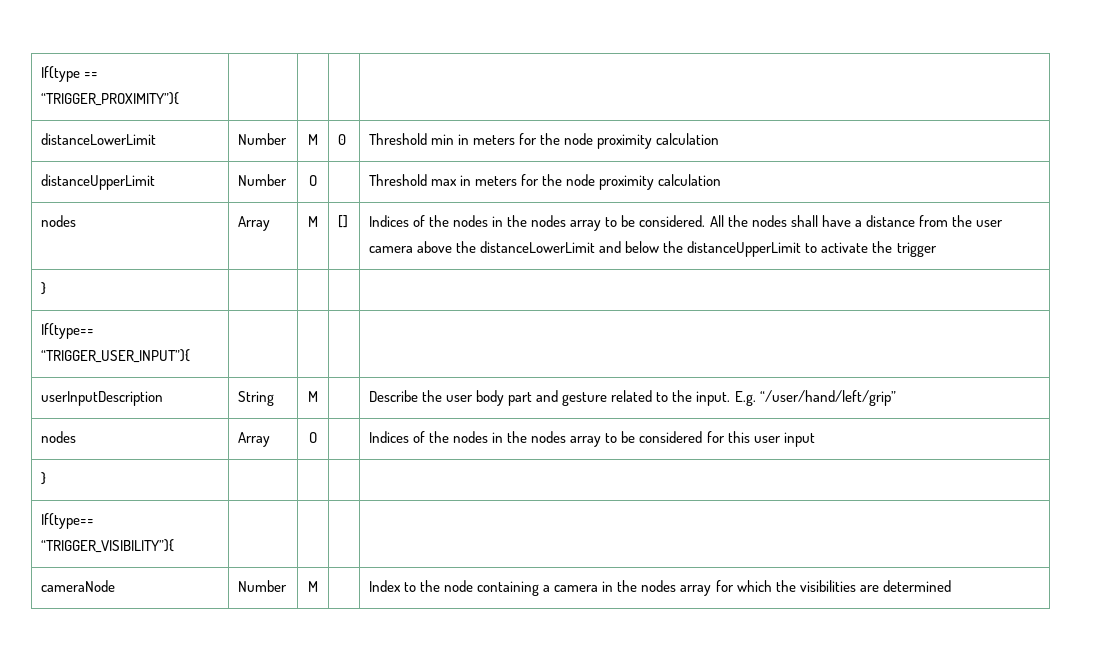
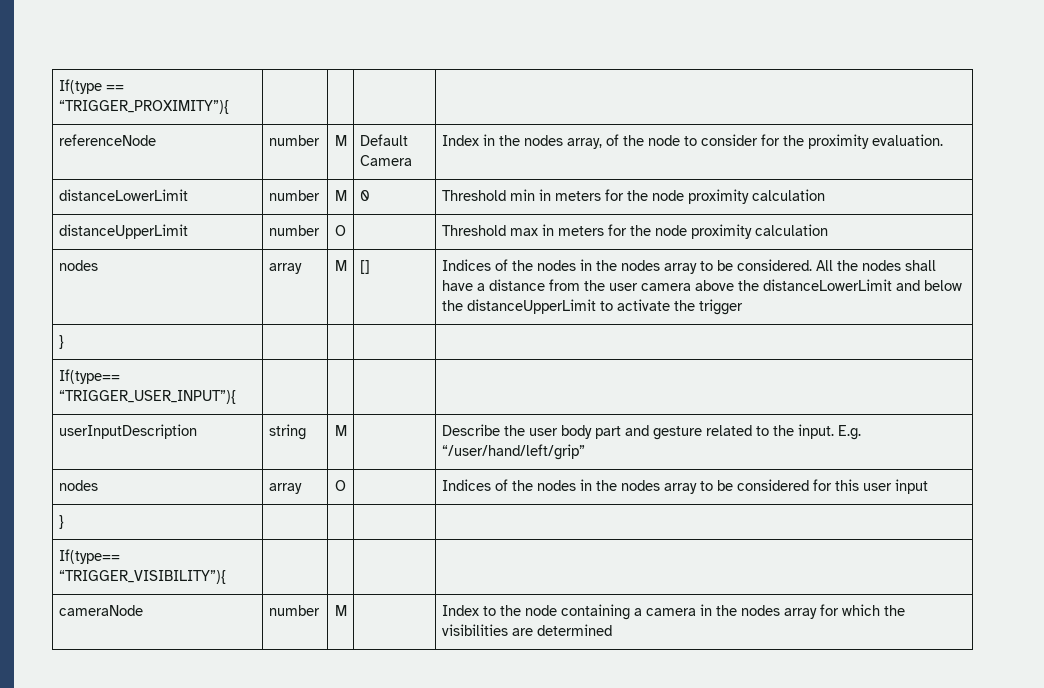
(179, 99) none -> [58,134,156,146] [268,135,320,146] [334,135,347,146] [359,134,408,146] [359,155,412,166] [441,134,943,149] // referenceNode | number | M | Default Camera | Index in the nodes array, of the node to consider for the proximity evaluation.
[237,133,287,145] Number -> [268,190,320,201] number
[237,174,287,186] Number -> [268,225,320,236] number
[237,216,270,231] Array -> [268,263,302,274] array
[237,391,274,406] String -> [268,424,306,440] string
[237,432,270,447] Array -> [268,483,302,494] array
[237,580,287,592] Number -> [268,605,320,616] number

